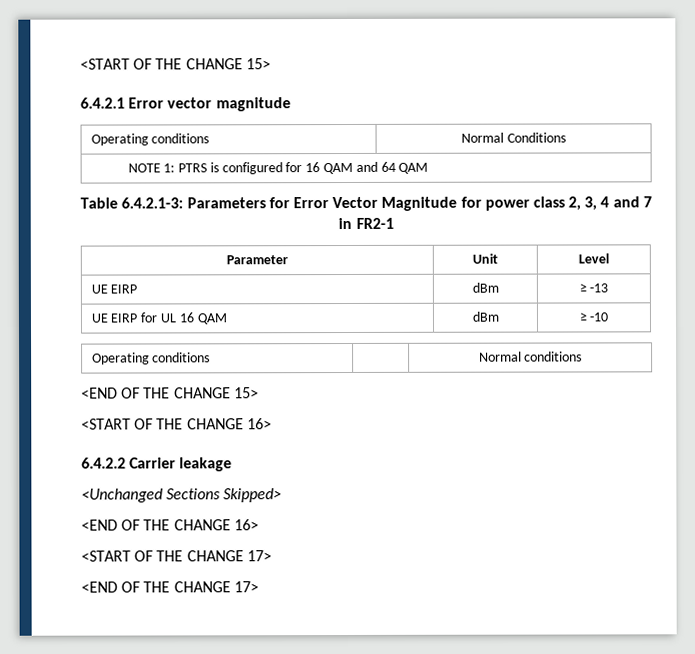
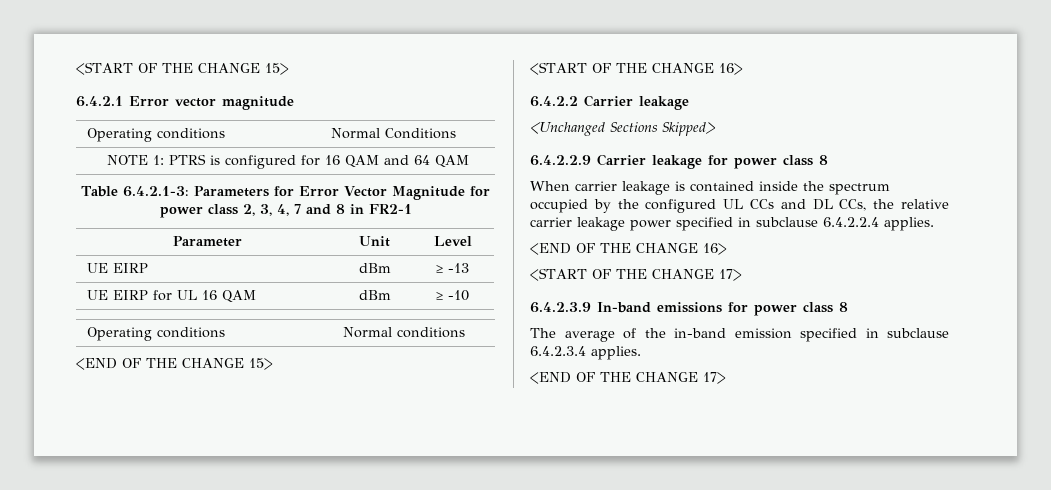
[600,196,652,208] 4 and 7 -> [276,204,345,216] 4, 7 and 8
(283, 495) none -> [530,154,828,169] [530,181,890,195] [530,199,949,213] [530,217,934,231] // 6.4.2.2.9 Carrier leakage for power class 8 // When carrier leakage is contained inside the spectrum occupied by the configured UL CCs and DL CCs, the relative carrier leakage power specified in subclause 6.4.2.2.4 applies.
(272, 556) none -> [530,302,848,316] [530,328,949,342] [530,346,641,360] // 6.4.2.3.9 In-band emissions for power class 8 // The average of the in-band emission specified in subclause 6.4.2.3.4 applies.

